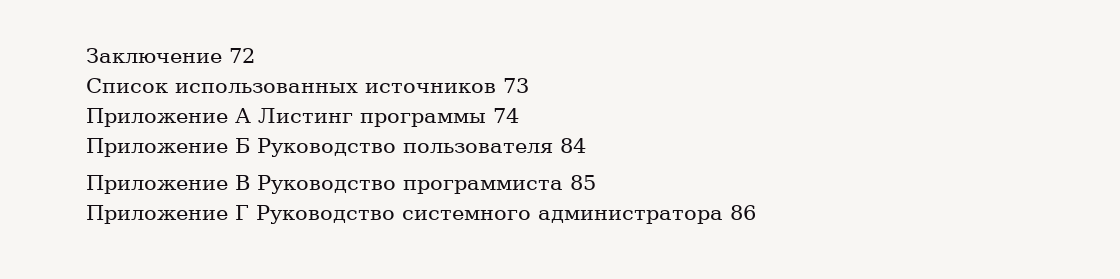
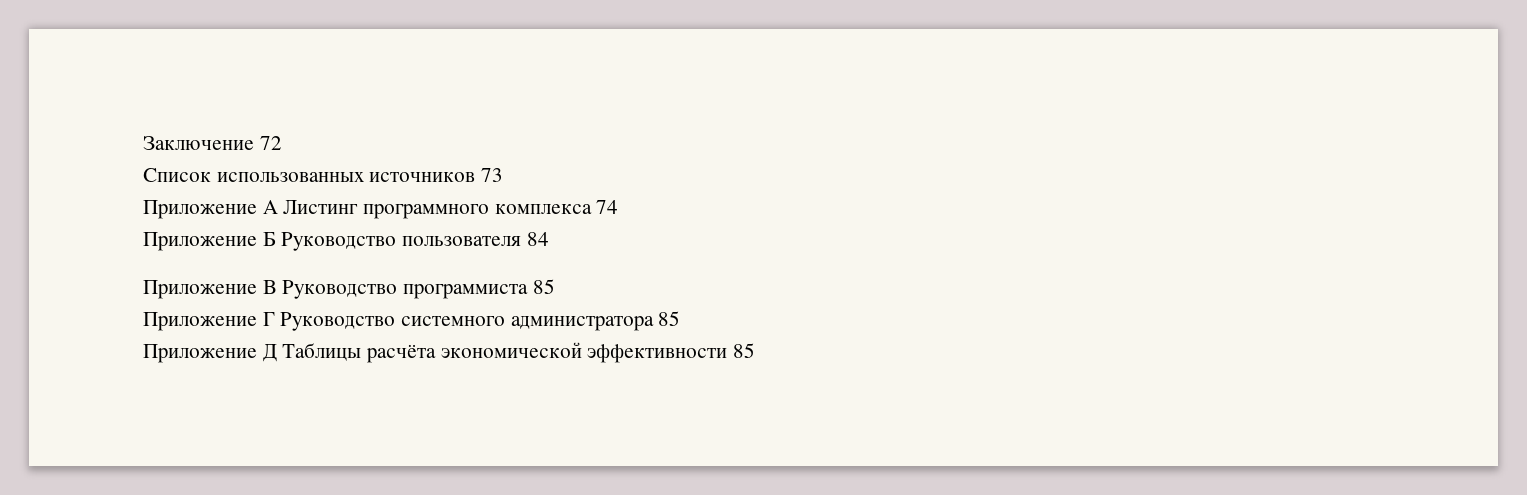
[360,113,486,127] программы -> [363,204,592,219] программного комплекса
[730,205,756,220] 86 -> [658,311,681,326] [143,342,756,363] 85 // Приложение Д Таблицы расчёта экономической эффективности 85

